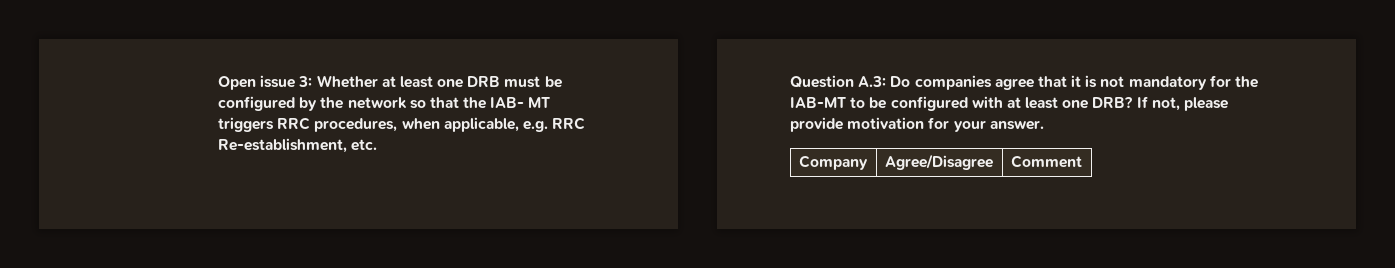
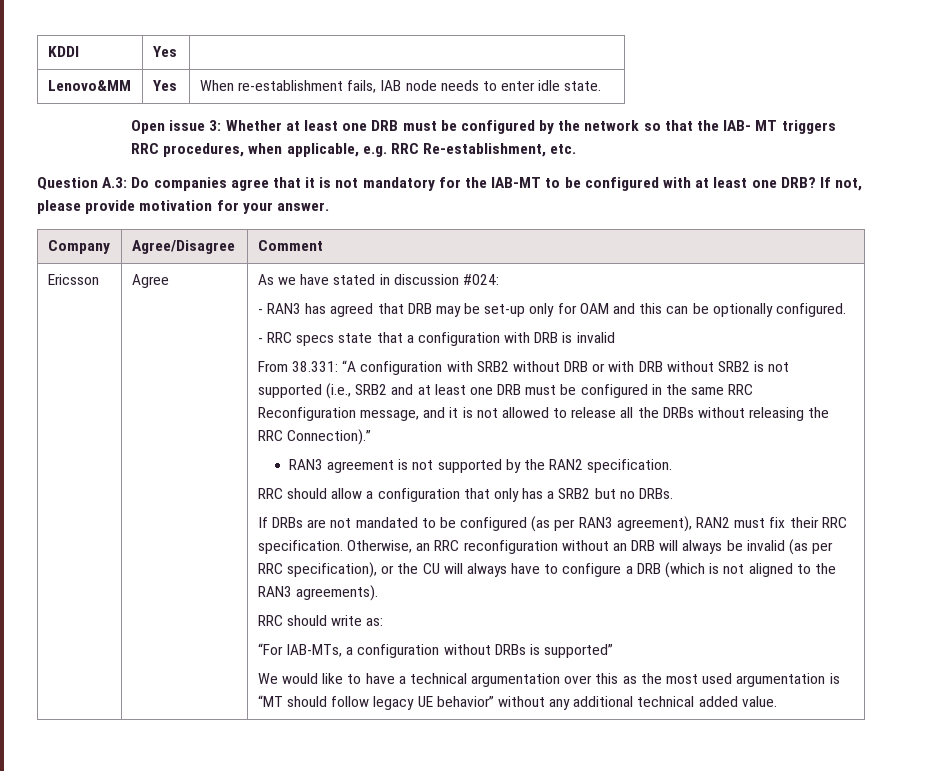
(217, 83) none -> [47,46,79,57] [152,46,177,57] [47,80,131,91] [152,80,177,91] [199,80,602,93] KDDI | Yes | // Lenovo&MM | Yes | When re-establishment fails, IAB node needs to enter idle state. //
(1082, 161) none -> [47,274,99,285] [131,274,169,288] [257,274,499,285] [257,303,846,317] [257,332,615,346] [257,360,790,375] [257,383,754,399] [257,407,830,421] [257,429,371,445] [288,459,673,473] [257,488,673,502] [257,516,847,532] [257,539,834,555] [257,562,836,578] [257,585,378,601] [257,615,384,626] [257,643,614,658] [257,673,840,687] [257,695,777,710] // Ericsson | Agree | As we have stated in discussion #024: // - RAN3 has agreed that DRB may be set-up only for OAM and this can be optionally configured. // - RRC specs state that a configuration with DRB is invalid // From 38.331: “A configuration with SRB2 without DRB or with DRB without SRB2 is not supported (i.e., SRB2 and at least one DRB must be configured in the same RRC Reconfiguration message, and it is not allowed to release all the DRBs without releasing the RRC Connection).” // RAN3 agreement is not supported by the RAN2 specification. // RRC should allow a configuration that only has a SRB2 but no DRBs. // If DRBs are not mandated to be configured (as per RAN3 agreement), RAN2 must fix their RRC specification. Otherwise, an RRC reconfiguration without an DRB will always be invalid (as per RRC specification), or the CU will always have to configure a DRB (which is not aligned to the RAN3 agreements). // RRC should write as: // “For IAB-MTs, a configuration without DRBs is supported” // We would like to have a technical argumentation over this as the most used argumentation is “MT should follow legacy UE behavior” without any additional technical added value.

